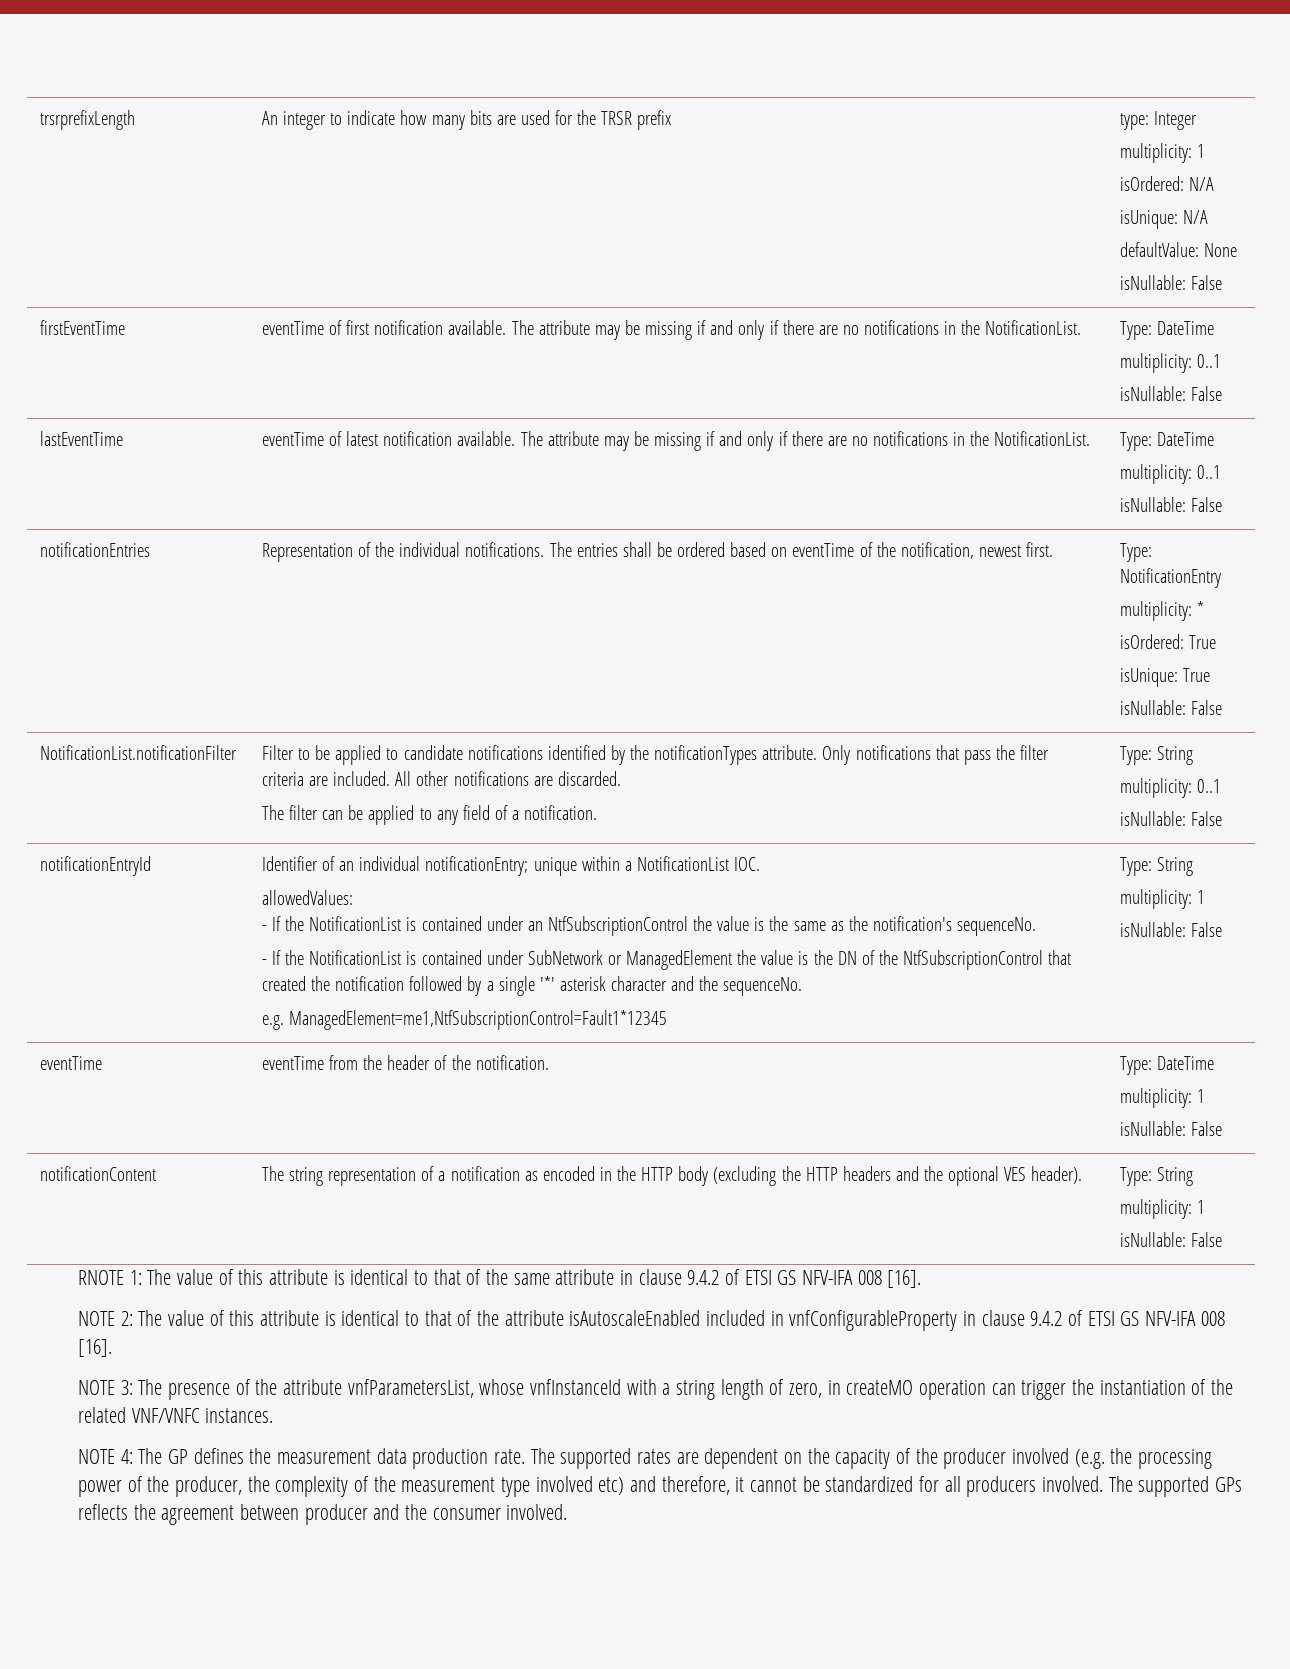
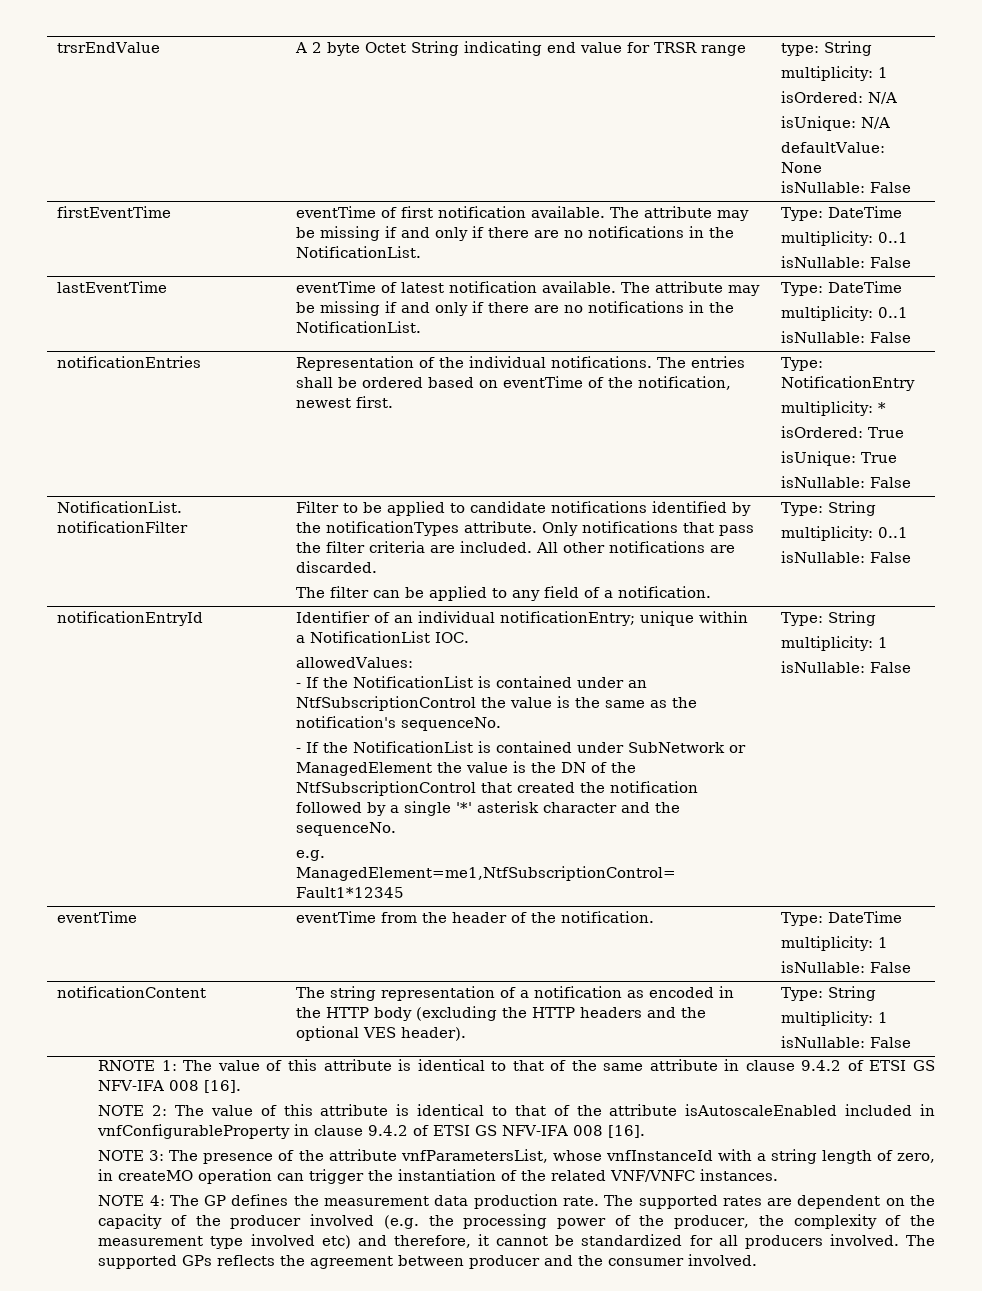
[39,110,135,130] [261,110,672,130] trsrprefixLength | An integer to indicate how many bits are used for the TRSR prefix -> [57,42,161,53] [295,41,747,56] trsrEndValue | A 2 byte Octet String indicating end value for TRSR range
[1153,111,1197,130] Integer -> [824,41,873,56] String

